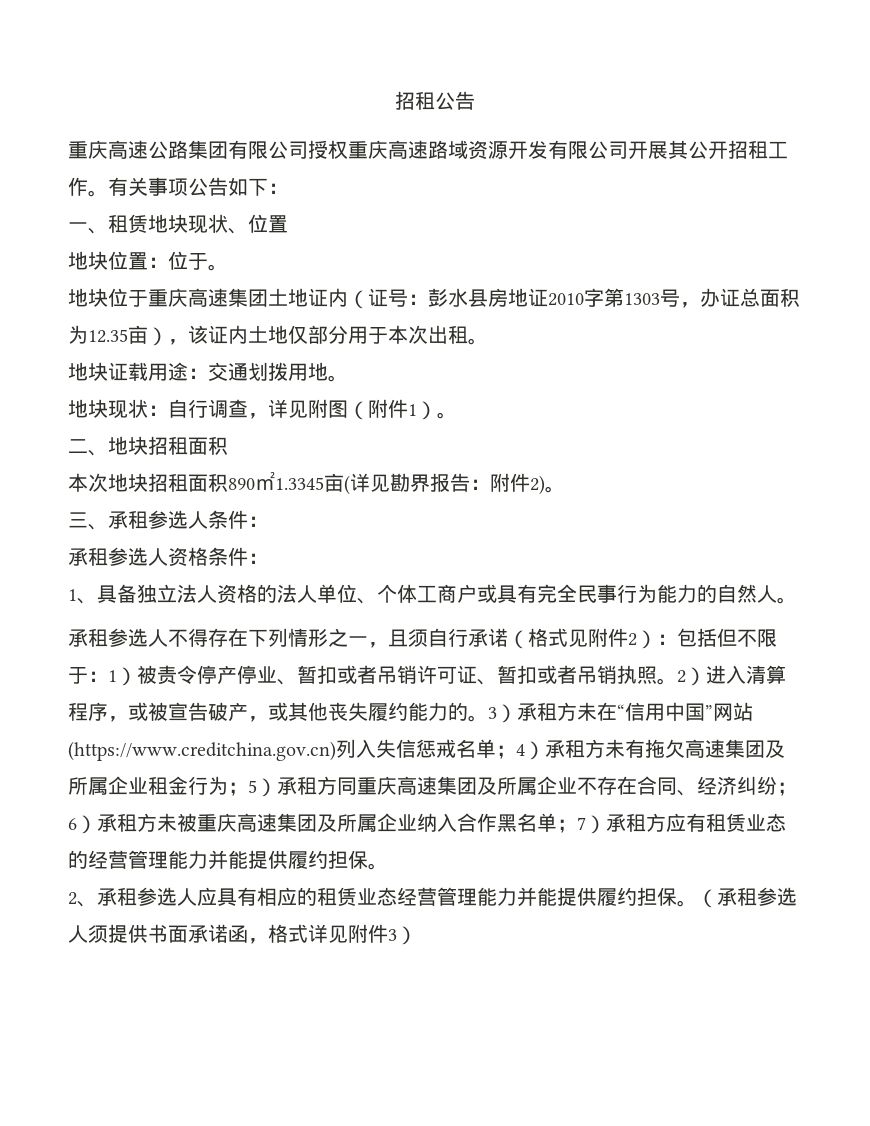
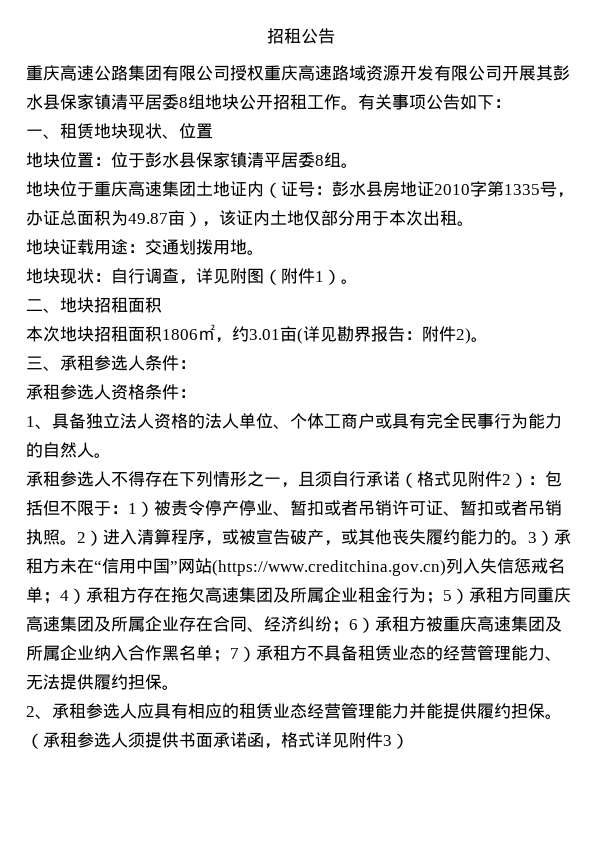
(688, 149) none -> [553,65,570,81] [26,94,239,110] 彭水县保家镇清平居委8组地块
(208, 261) none -> [145,152,341,168] 彭水县保家镇清平居委8组
[624,293,660,305] 1303 -> [504,184,540,195] 1335
[88,329,128,343] 12.35 -> [128,213,168,224] 49.87
[228,471,324,490] 890㎡1.3345 -> [162,324,280,343] 1806㎡，约3.01
[605,739,645,758] 未有 -> [137,587,171,603] 存在
[577,777,597,795] 不 -> (179, 623) none
[157,813,177,832] 未 -> (426, 624) none
[666,813,706,832] 应有 -> [307,645,358,661] 不具备
[208,850,248,870] 并能 -> [545,656,562,661] [26,674,60,690] 、无法

